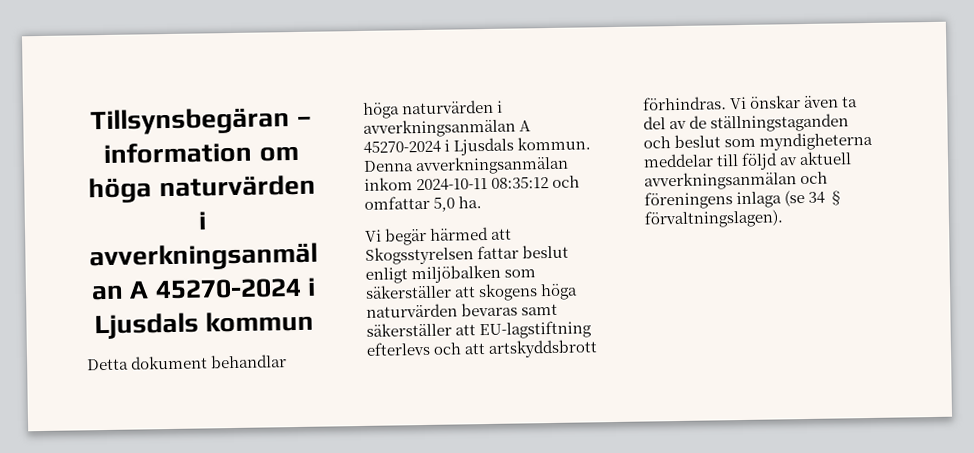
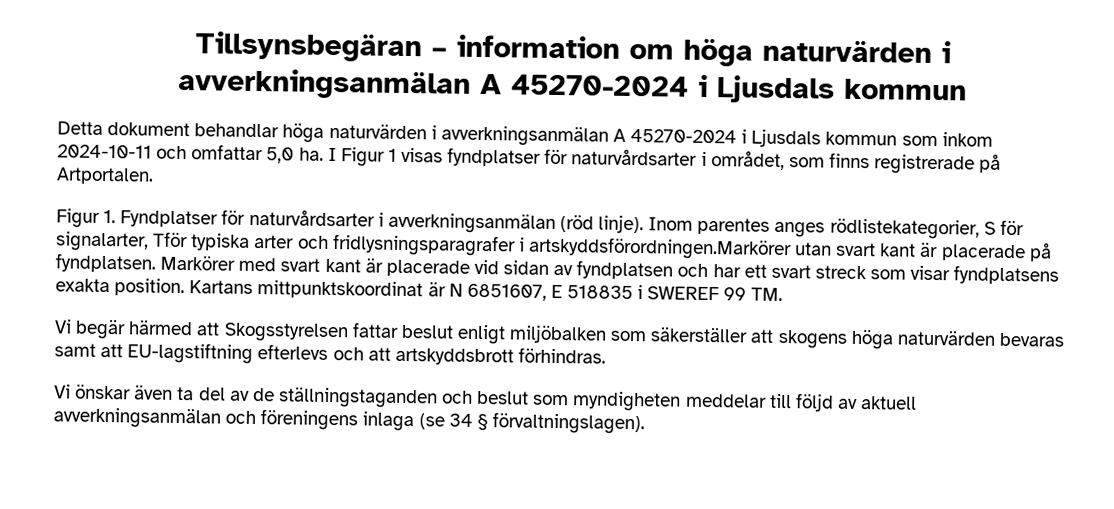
[517,136,592,151] [363,155,570,176] kommun. Denna avverkningsanmälan -> [825,131,938,147] kommun som
[491,176,550,189] 08:35:12 -> (152, 151) none
(483, 202) none -> [327,147,1002,175] [56,167,154,185] [56,208,1024,240] [56,231,1052,262] [55,253,1060,285] [55,278,783,301] I Figur 1 visas fyndplatser för naturvårdsarter i området, som finns registrerade på Artportalen. // Figur 1. Fyndplatser för naturvårdsarter i avverkningsanmälan (röd linje). Inom parentes anges rödlistekategorier, S för signalarter, Tför typiska arter och fridlysningsparagrafer i artskyddsförordningen.Markörer utan svart kant är placerade på fyndplatsen. Markörer med svart kant är placerade vid sidan av fyndplatsen och har ett svart streck som visar fyndplatsens exakta position. Kartans mittpunktskoordinat är N 6851607, E 518835 i SWEREF 99 TM.
[366,322,452,337] säkerställer -> (96, 350) none
(727, 103) none -> (606, 355) //
[759,131,874,151] myndigheterna -> [572,391,682,412] myndigheten

